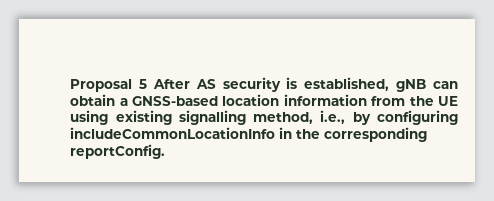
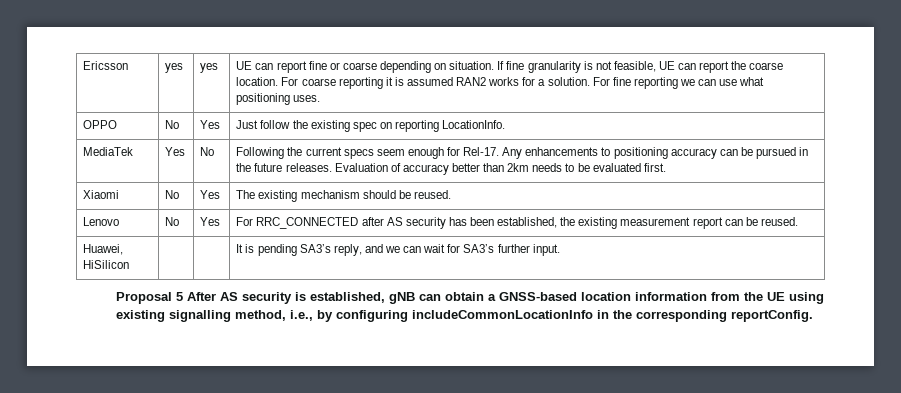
(70, 85) none -> [83,61,129,70] [165,63,184,73] [200,63,219,73] [236,61,784,73] [236,77,765,89] [236,93,321,105] [83,120,118,129] [165,120,180,129] [200,120,221,129] [236,120,506,132] [83,147,134,156] [165,147,186,156] [200,147,215,156] [236,147,809,159] [236,163,666,175] [83,190,120,199] [165,190,180,199] [200,190,221,199] [236,190,451,202] [83,217,120,226] [165,217,180,226] [200,217,221,226] [236,217,798,229] [83,244,124,255] [83,260,130,269] [236,244,560,256] Ericsson | yes | yes | UE can report fine or coarse depending on situation. If fine granularity is not feasible, UE can report the coarse location. For coarse reporting it is assumed RAN2 works for a solution. For fine reporting we can use what positioning uses. // OPPO | No | Yes | Just follow the existing spec on reporting LocationInfo. // MediaTek | Yes | No | Following the current specs seem enough for Rel-17. Any enhancements to positioning accuracy can be pursued in the future releases. Evaluation of accuracy better than 2km needs to be evaluated first. // Xiaomi | No | Yes | The existing mechanism should be reused. // Lenovo | No | Yes | For RRC_CONNECTED after AS security has been established, the existing measurement report can be reused. // Huawei, HiSilicon | | | It is pending SA3’s reply, and we can wait for SA3’s further input. //

